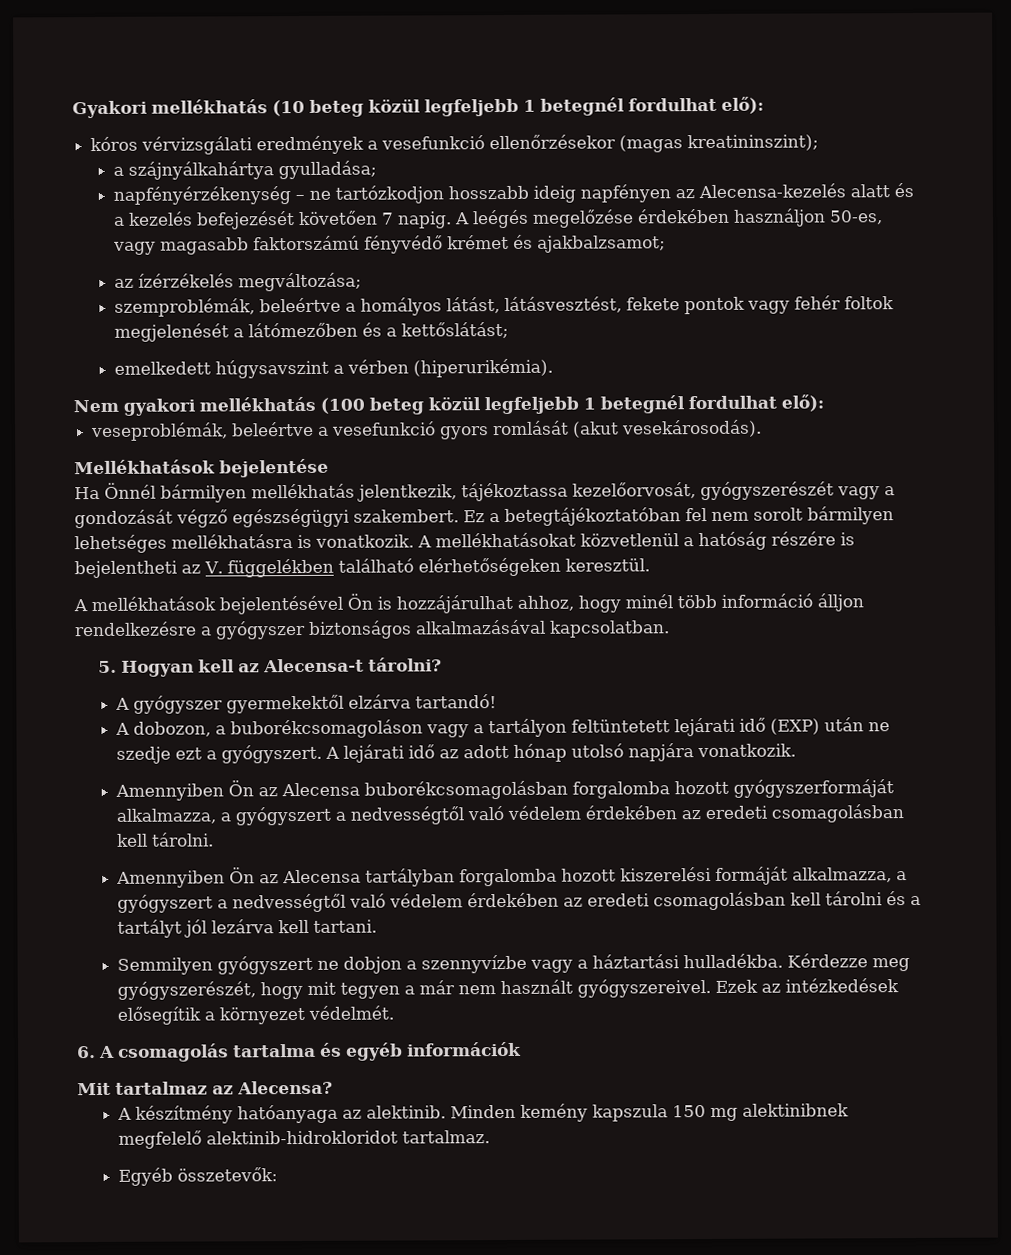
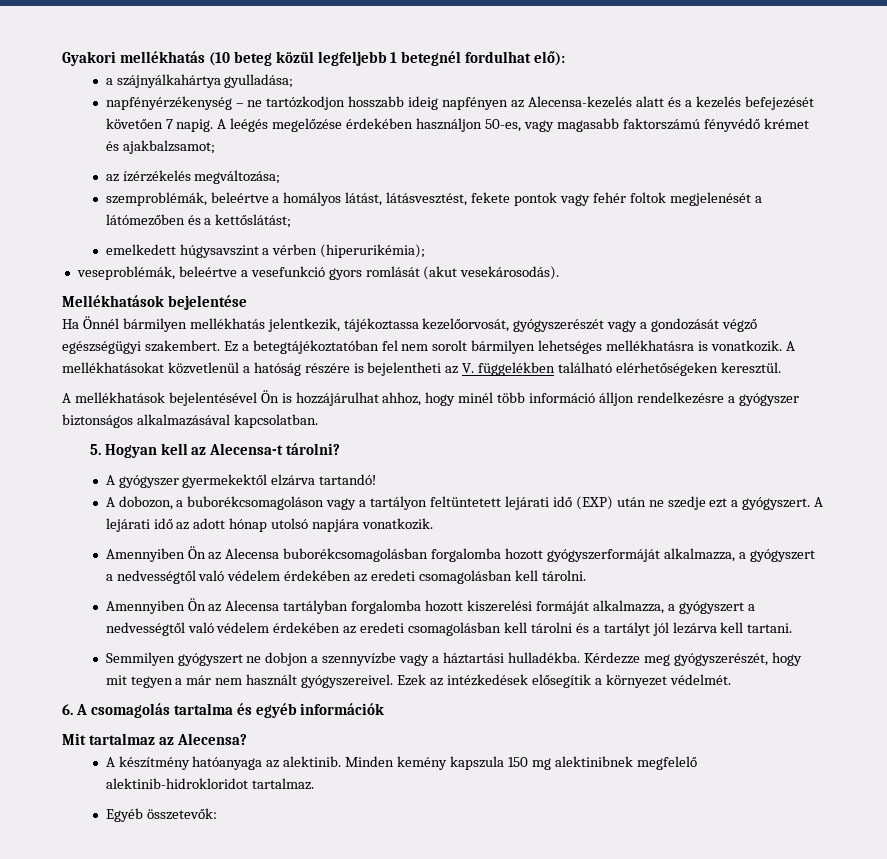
[90,134,820,155] // kóros vérvizsgálati eredmények a vesefunkció ellenőrzésekor (magas kreatininszint); -> (566, 58) none
[412,358,553,378] [73,394,824,416] (hiperurikémia). // Nem gyakori mellékhatás (100 beteg közül legfeljebb 1 betegnél fordulhat elő): -> [320,244,426,258] (hiperurikémia);

